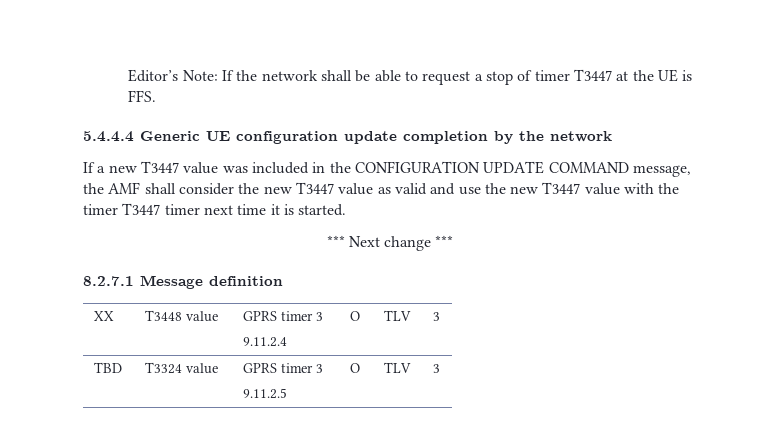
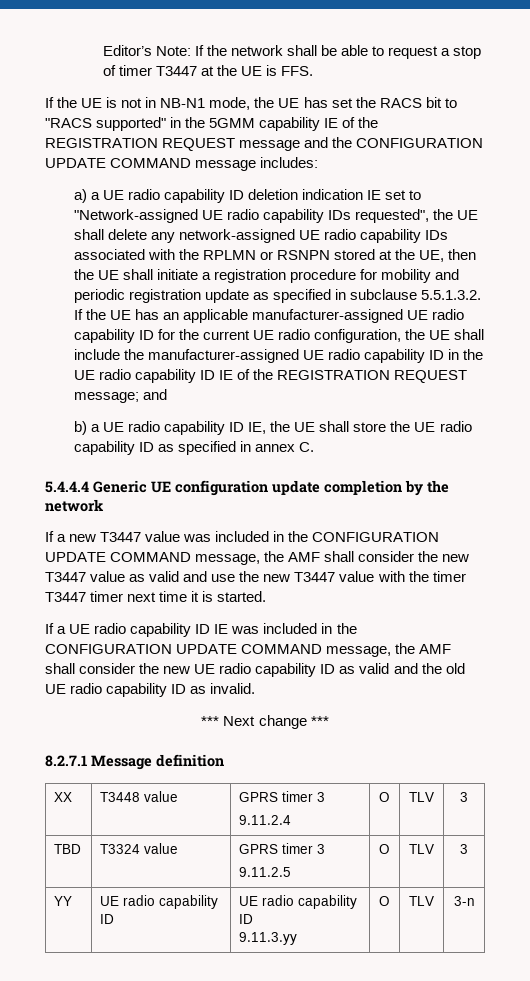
(157, 96) none -> [45,97,457,110] [45,117,379,131] [45,137,484,151] [45,157,319,171] [73,189,422,203] [73,209,479,223] [73,229,449,243] [73,249,477,262] [73,269,460,283] [73,289,482,303] [73,309,465,323] [73,329,485,343] [73,349,484,363] [73,369,468,383] [73,389,167,403] [73,421,472,435] [73,441,315,455] // If the UE is not in NB-N1 mode, the UE has set the RACS bit to "RACS supported" in the 5GMM capability IE of the REGISTRATION REQUEST message and the CONFIGURATION UPDATE COMMAND message includes: // a) a UE radio capability ID deletion indication IE set to "Network-assigned UE radio capability IDs requested", the UE shall delete any network-assigned UE radio capability IDs associated with the RPLMN or RSNPN stored at the UE, then the UE shall initiate a registration procedure for mobility and periodic registration update as specified in subclause 5.5.1.3.2. If the UE has an applicable manufacturer-assigned UE radio capability ID for the current UE radio configuration, the UE shall include the manufacturer-assigned UE radio capability ID in the UE radio capability ID IE of the REGISTRATION REQUEST message; and // b) a UE radio capability ID IE, the UE shall store the UE radio capability ID as specified in annex C.
(347, 210) none -> [45,623,357,637] [45,643,452,657] [45,663,465,677] [45,683,256,697] // If a UE radio capability ID IE was included in the CONFIGURATION UPDATE COMMAND message, the AMF shall consider the new UE radio capability ID as valid and the old UE radio capability ID as invalid.
(440, 368) none -> [54,896,73,906] [100,895,219,909] [100,914,115,924] [239,895,358,909] [239,914,254,924] [239,932,298,945] [379,896,390,906] [409,896,434,906] [453,896,475,906] // YY | UE radio capability ID | UE radio capability ID // 9.11.3.yy | O | TLV | 3-n

